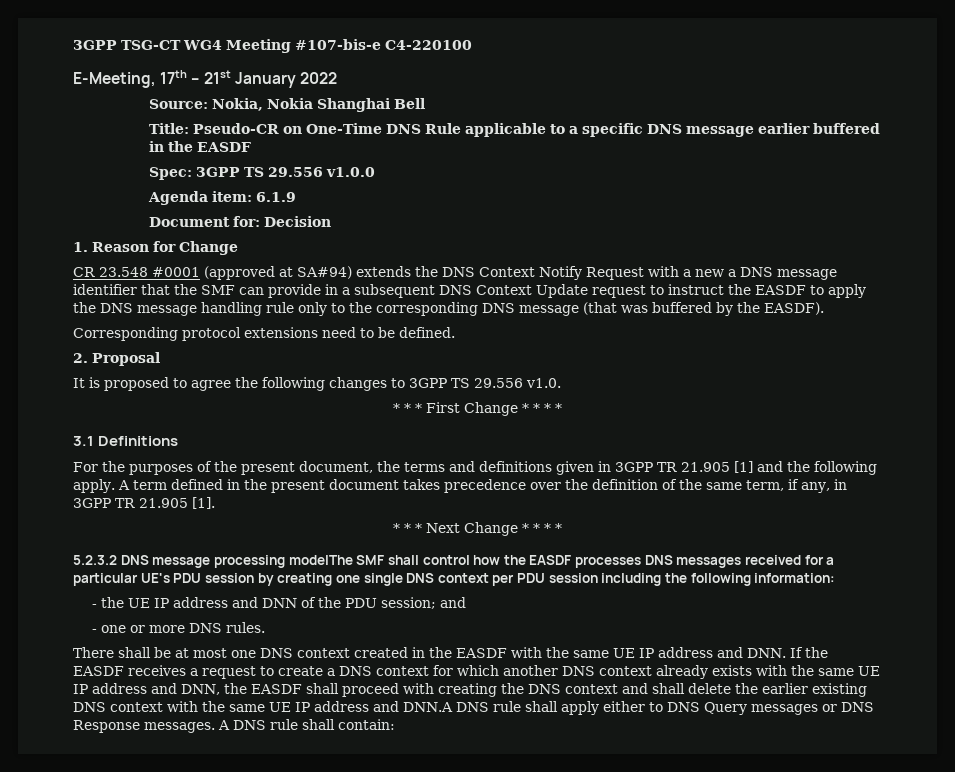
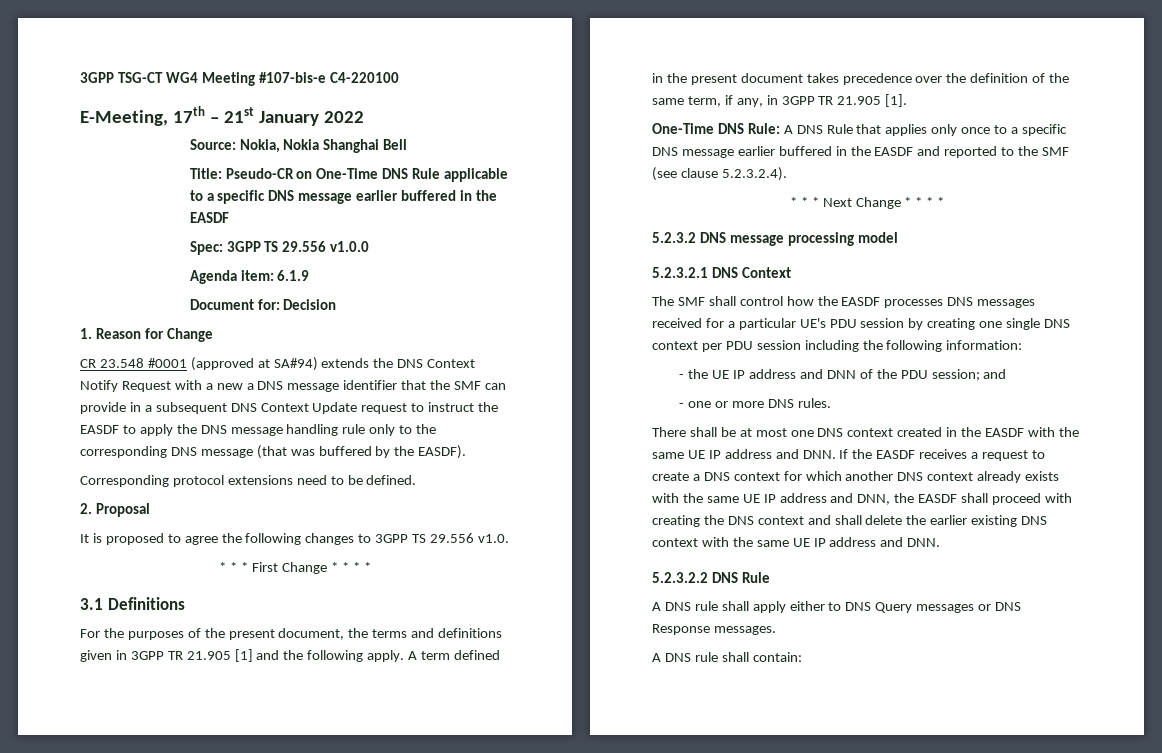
(215, 503) none -> [652,123,1067,136] [652,146,1070,158] [652,167,787,181] // One-Time DNS Rule: A DNS Rule that applies only once to a specific DNS message earlier buffered in the EASDF and reported to the SMF (see clause 5.2.3.2.4).
[288,555,353,565] modelThe -> [857,232,898,243] [652,267,791,278] [652,296,674,306] model // 5.2.3.2.1 DNS Context // The
[403,702,453,712] DNN.A -> [907,538,941,547] [652,572,770,583] [652,602,661,611] DNN. // 5.2.3.2.2 DNS Rule // A
(215, 727) none -> (776, 630) //

